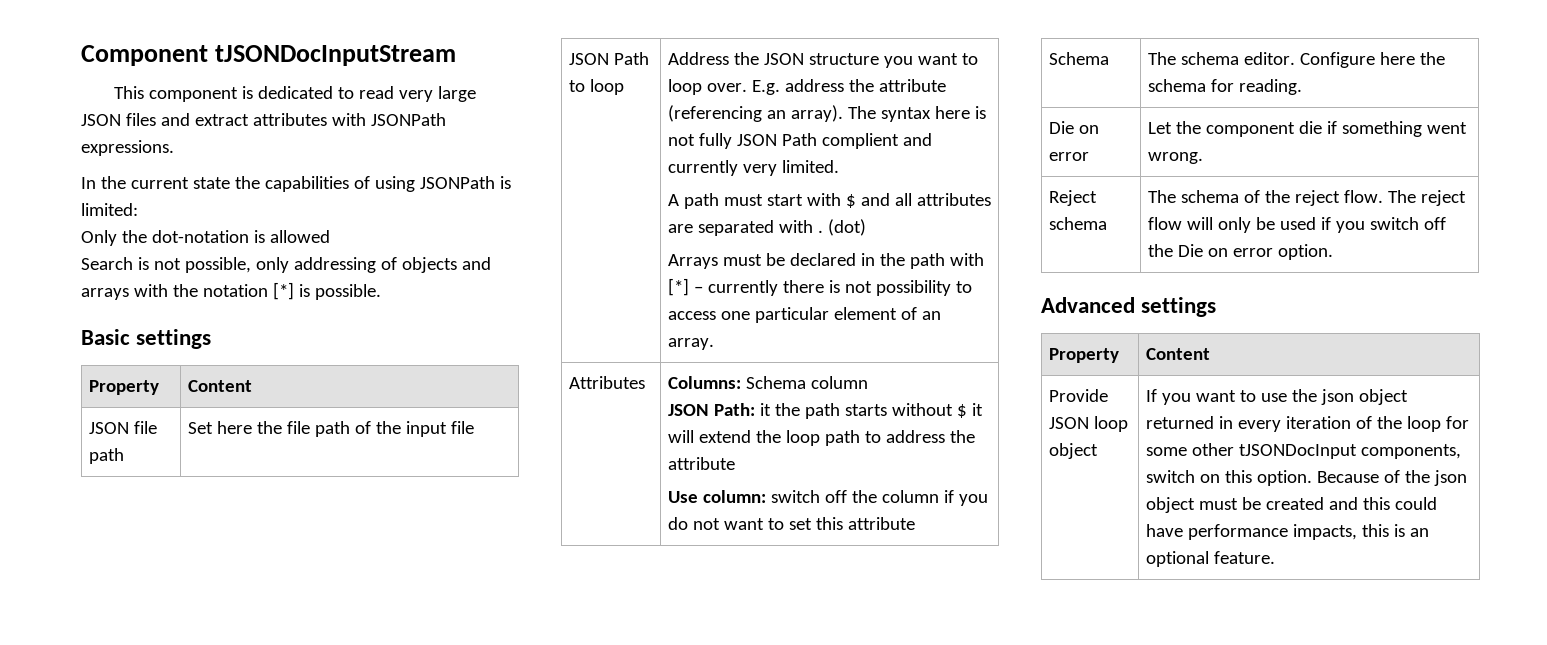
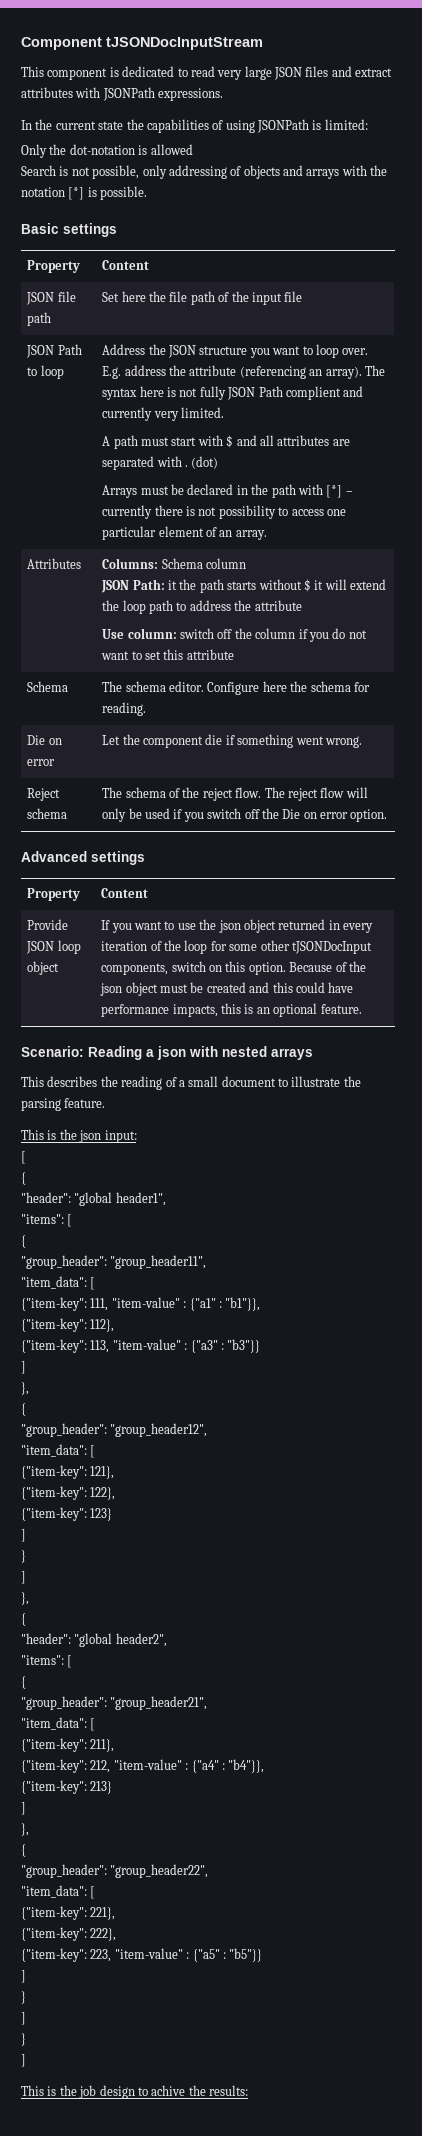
(1275, 557) none -> [21,1046,313,1060] [21,1076,361,1090] [21,1098,106,1111] [21,1129,137,1143] [21,1151,26,1164] [21,1172,26,1185] [21,1192,166,1206] [21,1214,73,1227] [21,1235,26,1248] [21,1255,207,1269] [21,1276,96,1290] [21,1297,261,1311] [21,1318,115,1332] [21,1339,261,1353] [21,1361,26,1374] [21,1382,29,1395] [21,1403,26,1416] [21,1423,208,1437] [21,1444,96,1458] [21,1465,115,1479] [21,1486,116,1500] [21,1507,113,1521] [21,1529,26,1542] [21,1550,26,1563] [21,1571,26,1584] [21,1592,29,1605] [21,1613,26,1626] [21,1633,167,1647] [21,1655,73,1668] [21,1676,26,1689] [21,1696,208,1710] [21,1717,96,1731] [21,1738,115,1752] [21,1759,265,1773] [21,1780,113,1794] [21,1802,26,1815] [21,1823,29,1836] [21,1844,26,1857] [21,1864,209,1878] [21,1885,96,1899] [21,1906,116,1920] [21,1927,117,1941] [21,1948,263,1962] [21,1970,26,1983] [21,1991,26,2004] [21,2012,26,2025] [21,2033,26,2046] [21,2054,26,2067] [21,2085,248,2099] // Scenario: Reading a json with nested arrays // This describes the reading of a small document to illustrate the parsing feature. // This is the json input: // [ // { // "header": "global header1", // "items": [ // { // "group_header": "group_header11", // "item_data": [ // {"item-key": 111, "item-value" : {"a1" : "b1"}}, // {"item-key": 112}, // {"item-key": 113, "item-value" : {"a3" : "b3"}} // ] // }, // { // "group_header": "group_header12", // "item_data": [ // {"item-key": 121}, // {"item-key": 122}, // {"item-key": 123} // ] // } // ] // }, // { // "header": "global header2", // "items": [ // { // "group_header": "group_header21", // "item_data": [ // {"item-key": 211}, // {"item-key": 212, "item-value" : {"a4" : "b4"}}, // {"item-key": 213} // ] // }, // { // "group_header": "group_header22", // "item_data": [ // {"item-key": 221}, // {"item-key": 222}, // {"item-key": 223, "item-value" : {"a5" : "b5"}} // ] // } // ] // } // ] // This is the job design to achive the results:

